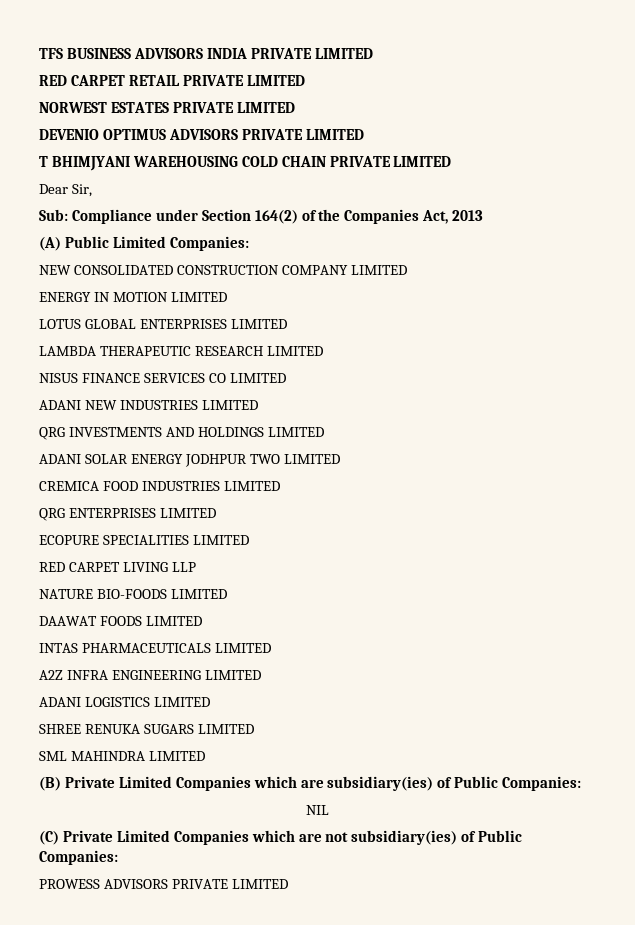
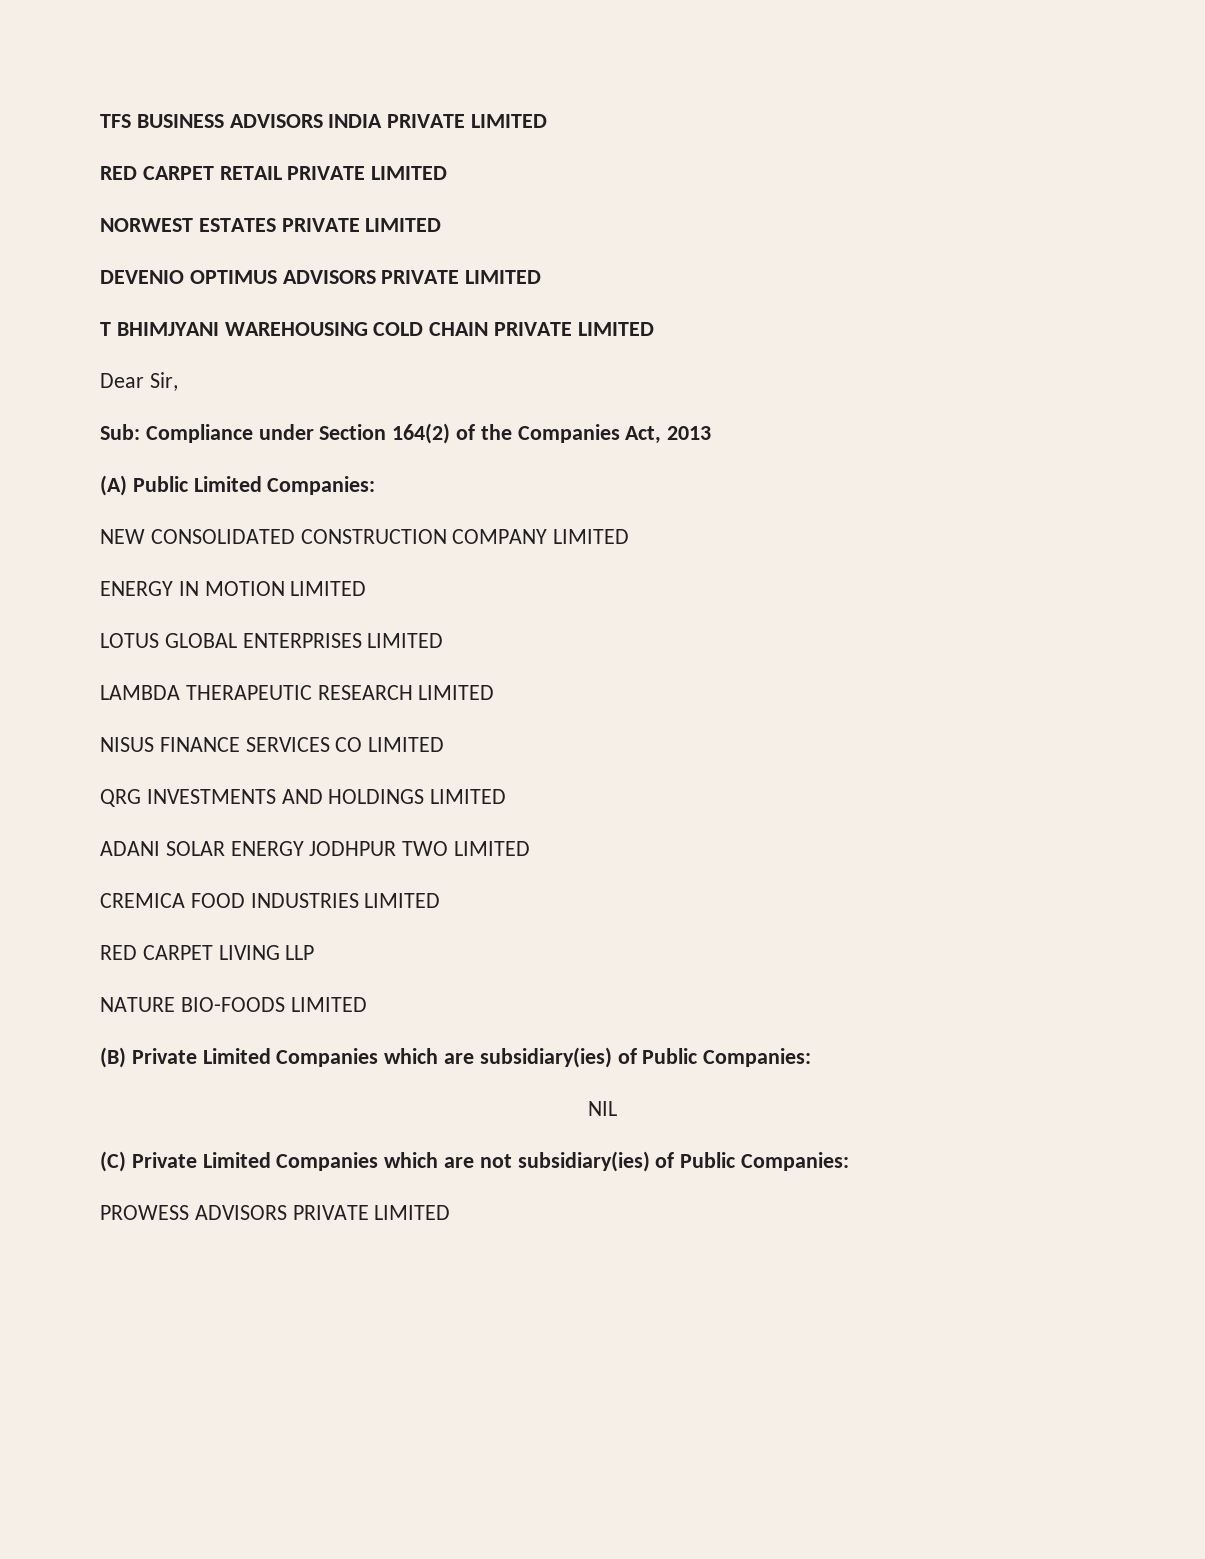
[39,400,258,410] // ADANI NEW INDUSTRIES LIMITED -> (445, 744) none
[39,508,216,521] [39,535,249,545] // QRG ENTERPRISES LIMITED // ECOPURE SPECIALITIES LIMITED -> (441, 900) none
[39,616,202,626] [39,643,271,653] [39,670,261,680] [39,697,210,707] [39,724,254,734] [39,751,205,761] // DAAWAT FOODS LIMITED // INTAS PHARMACEUTICALS LIMITED // A2Z INFRA ENGINEERING LIMITED // ADANI LOGISTICS LIMITED // SHREE RENUKA SUGARS LIMITED // SML MAHINDRA LIMITED -> (367, 1004) none

